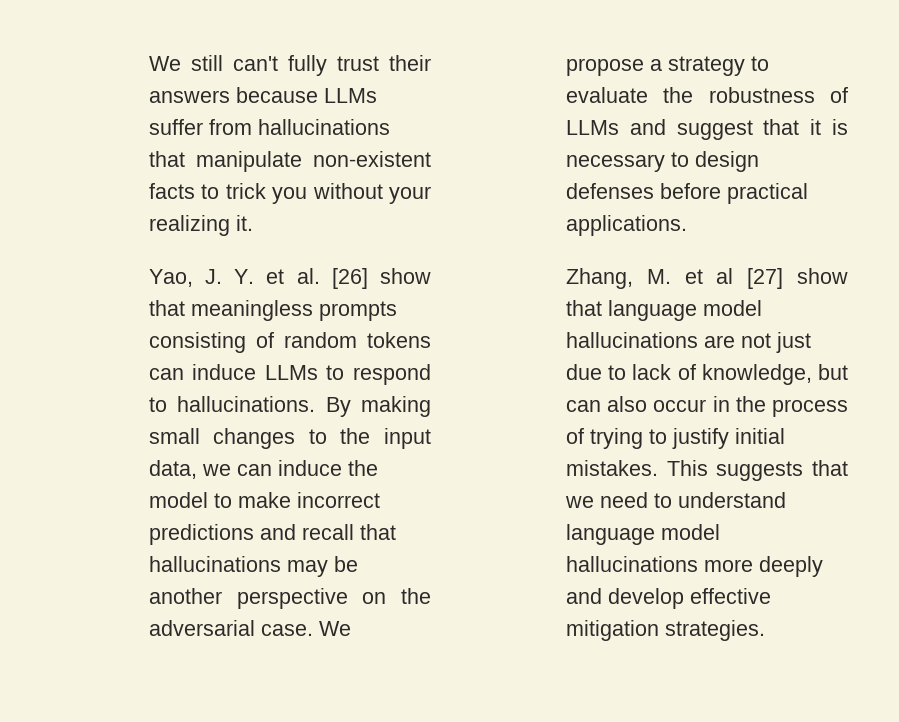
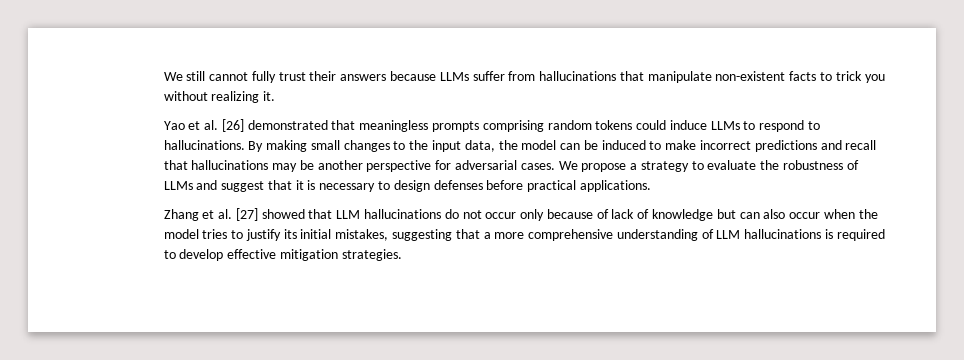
[232,56,278,71] can't -> [209,72,249,81] cannot
[389,186,431,204] your -> (208, 96) none
[148,269,255,287] Yao, J. Y. -> [163,121,185,130] Yao
[380,268,431,284] show -> [247,120,328,130] demonstrated
[148,332,274,353] consisting of -> [482,120,544,132] comprising
[148,368,184,380] can -> [636,120,667,130] could
[201,460,378,476] [148,492,208,508] we can induce the model -> [498,140,646,150] the model can be induced
[362,588,431,604] [148,620,313,636] on the adversarial case. -> [435,160,555,170] for adversarial cases.
[565,268,848,289] [565,300,762,321] [565,332,811,353] [565,364,627,380] Zhang, M. et al [27] show that language model hallucinations are not just due to -> [163,208,609,221] Zhang et al. [27] showed that LLM hallucinations do not occur only because of
[701,364,812,385] knowledge, -> [652,209,714,221] knowledge
[712,396,848,417] [565,428,785,449] [565,460,848,481] [564,492,786,508] [565,524,720,545] [565,556,823,577] [565,588,602,604] in the process of trying to justify initial mistakes. This suggests that we need to understand language model hallucinations more deeply and -> [823,209,878,219] [163,229,885,241] [163,250,176,259] when the model tries to justify its initial mistakes, suggesting that a more comprehensive understanding of LLM hallucinations is required to

